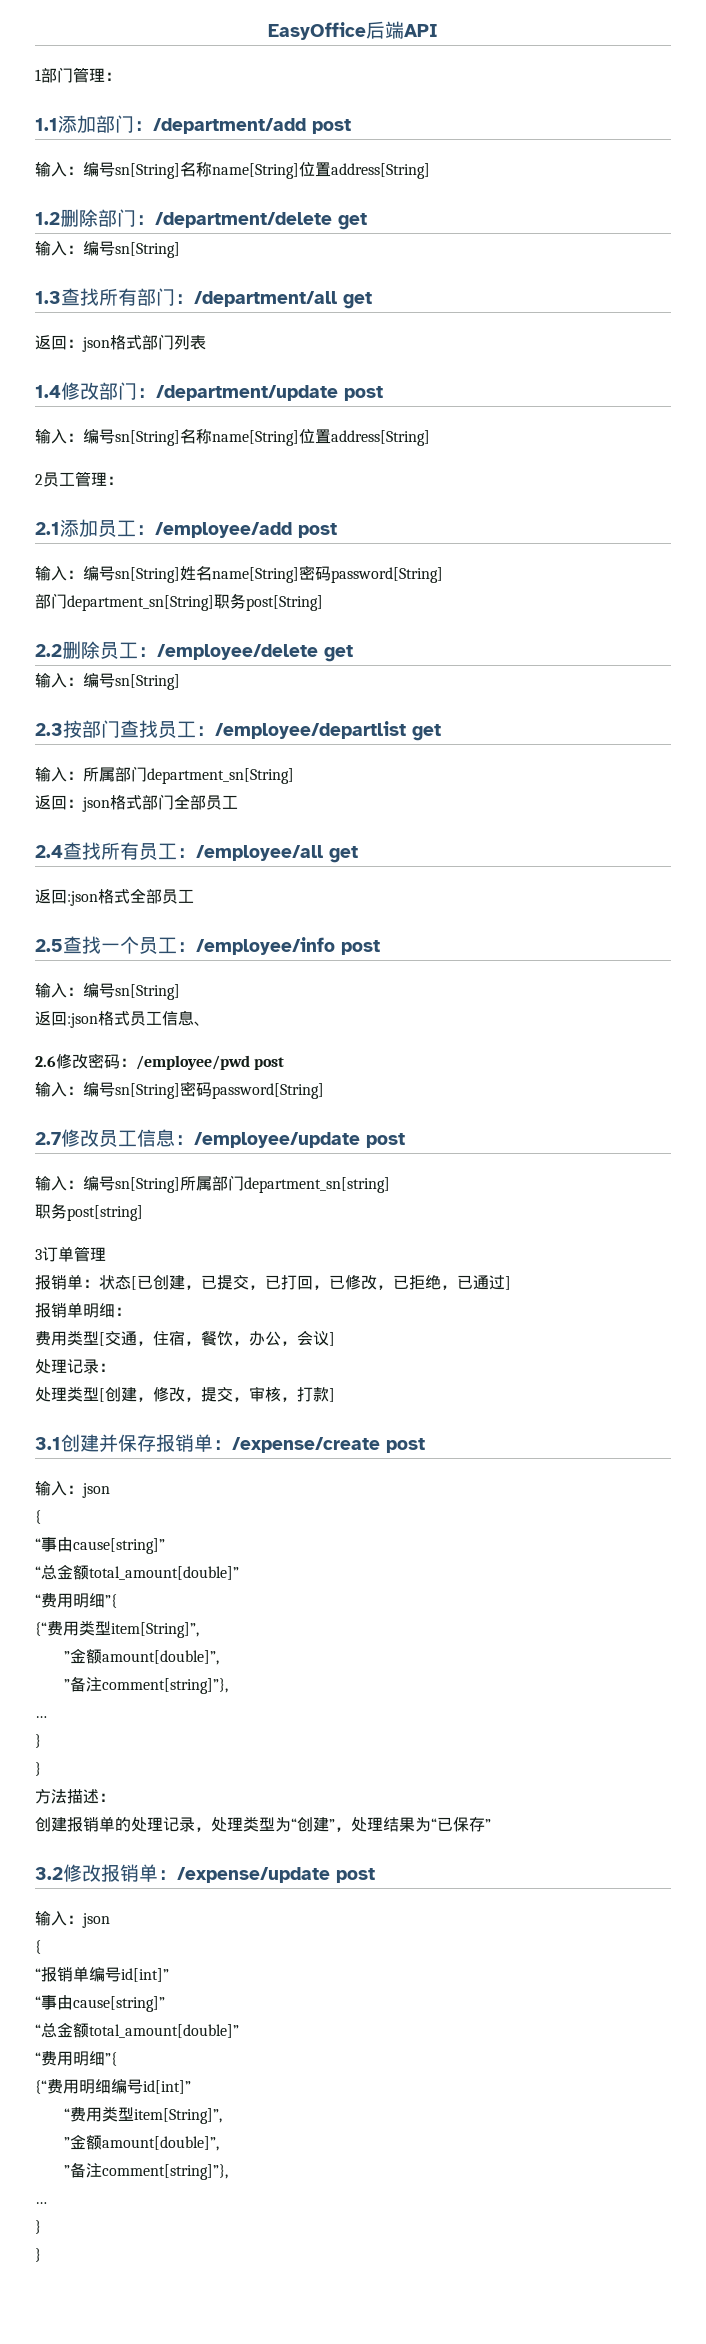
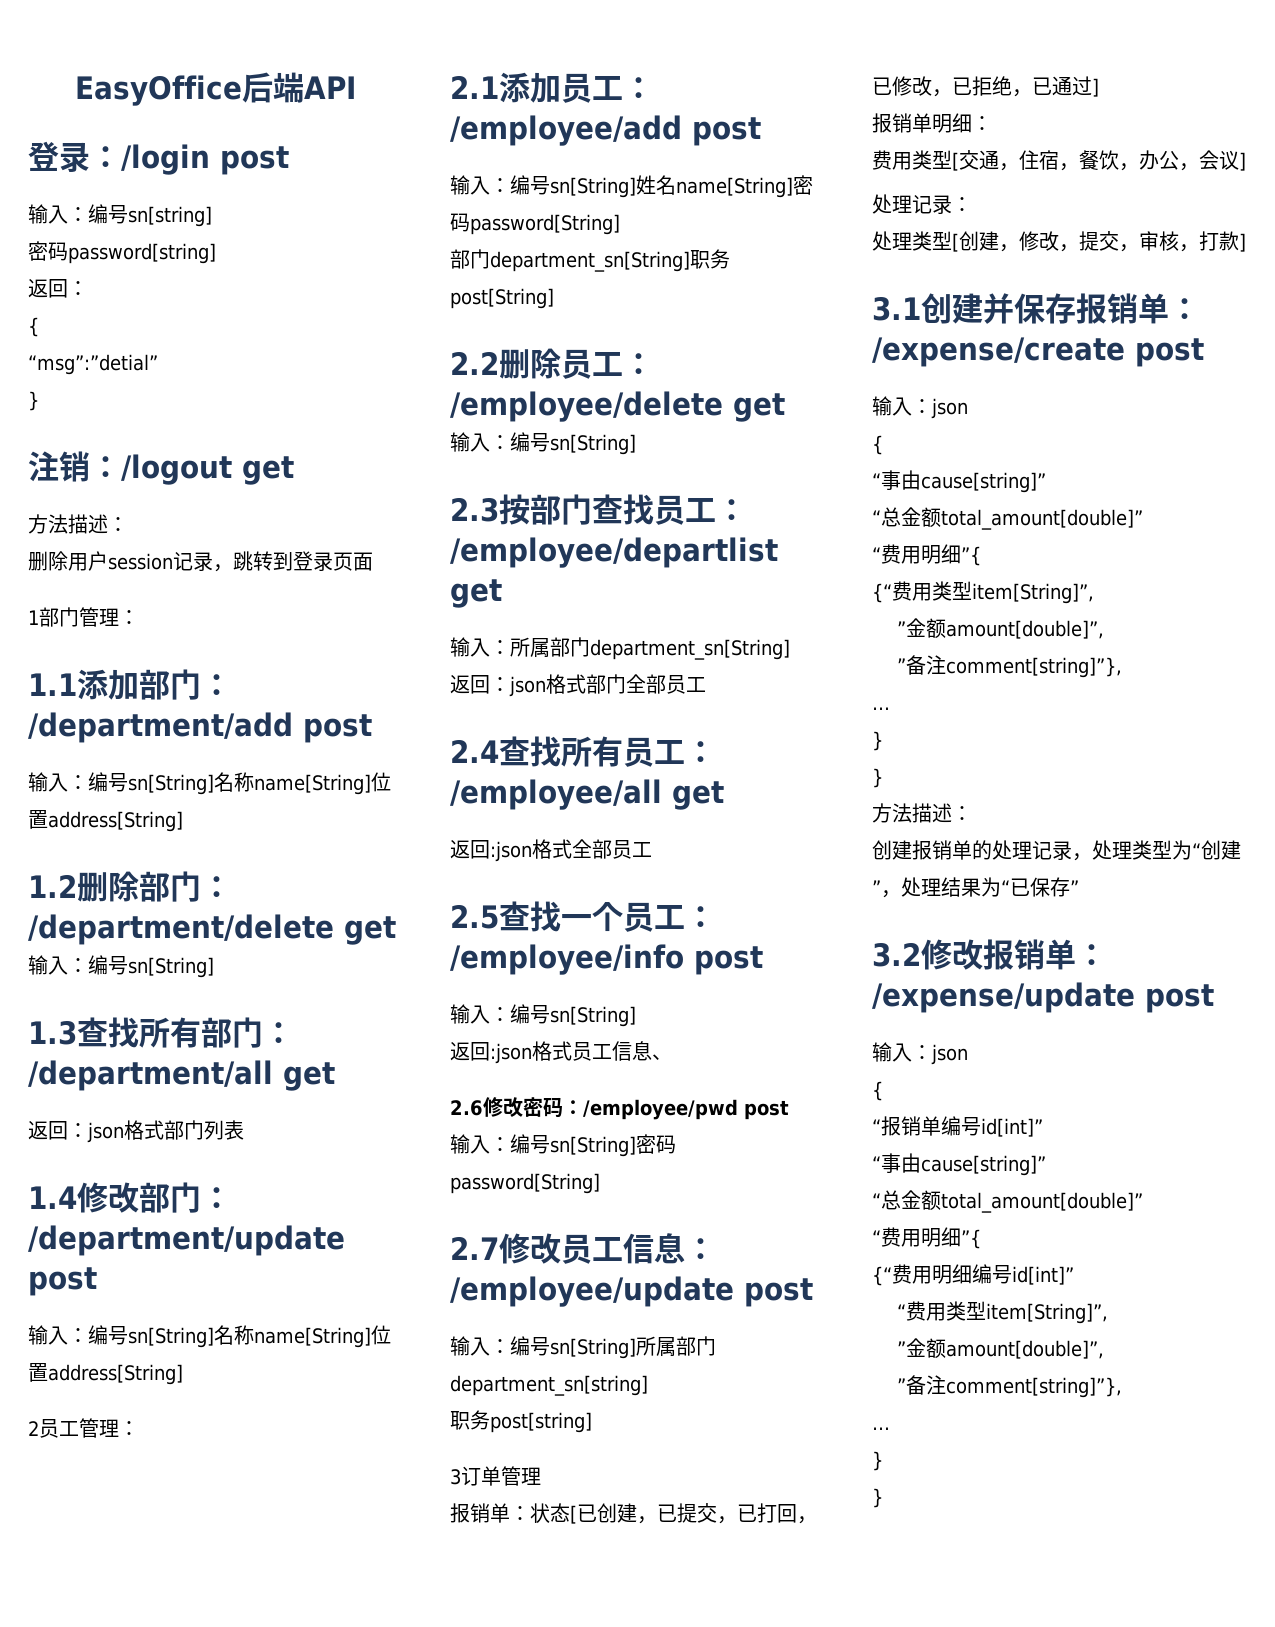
(438, 30) none -> [28,141,289,175] [28,204,212,227] [28,241,216,264] [28,279,88,298] [28,317,39,337] [28,354,158,375] [28,391,39,411] [28,451,294,485] [28,514,128,534] [28,551,373,572] // 登录：/login post // 输入：编号sn[string] // 密码password[string] // 返回： // { // “msg”:”detial” // } // 注销：/logout get // 方法描述： // 删除用户session记录，跳转到登录页面

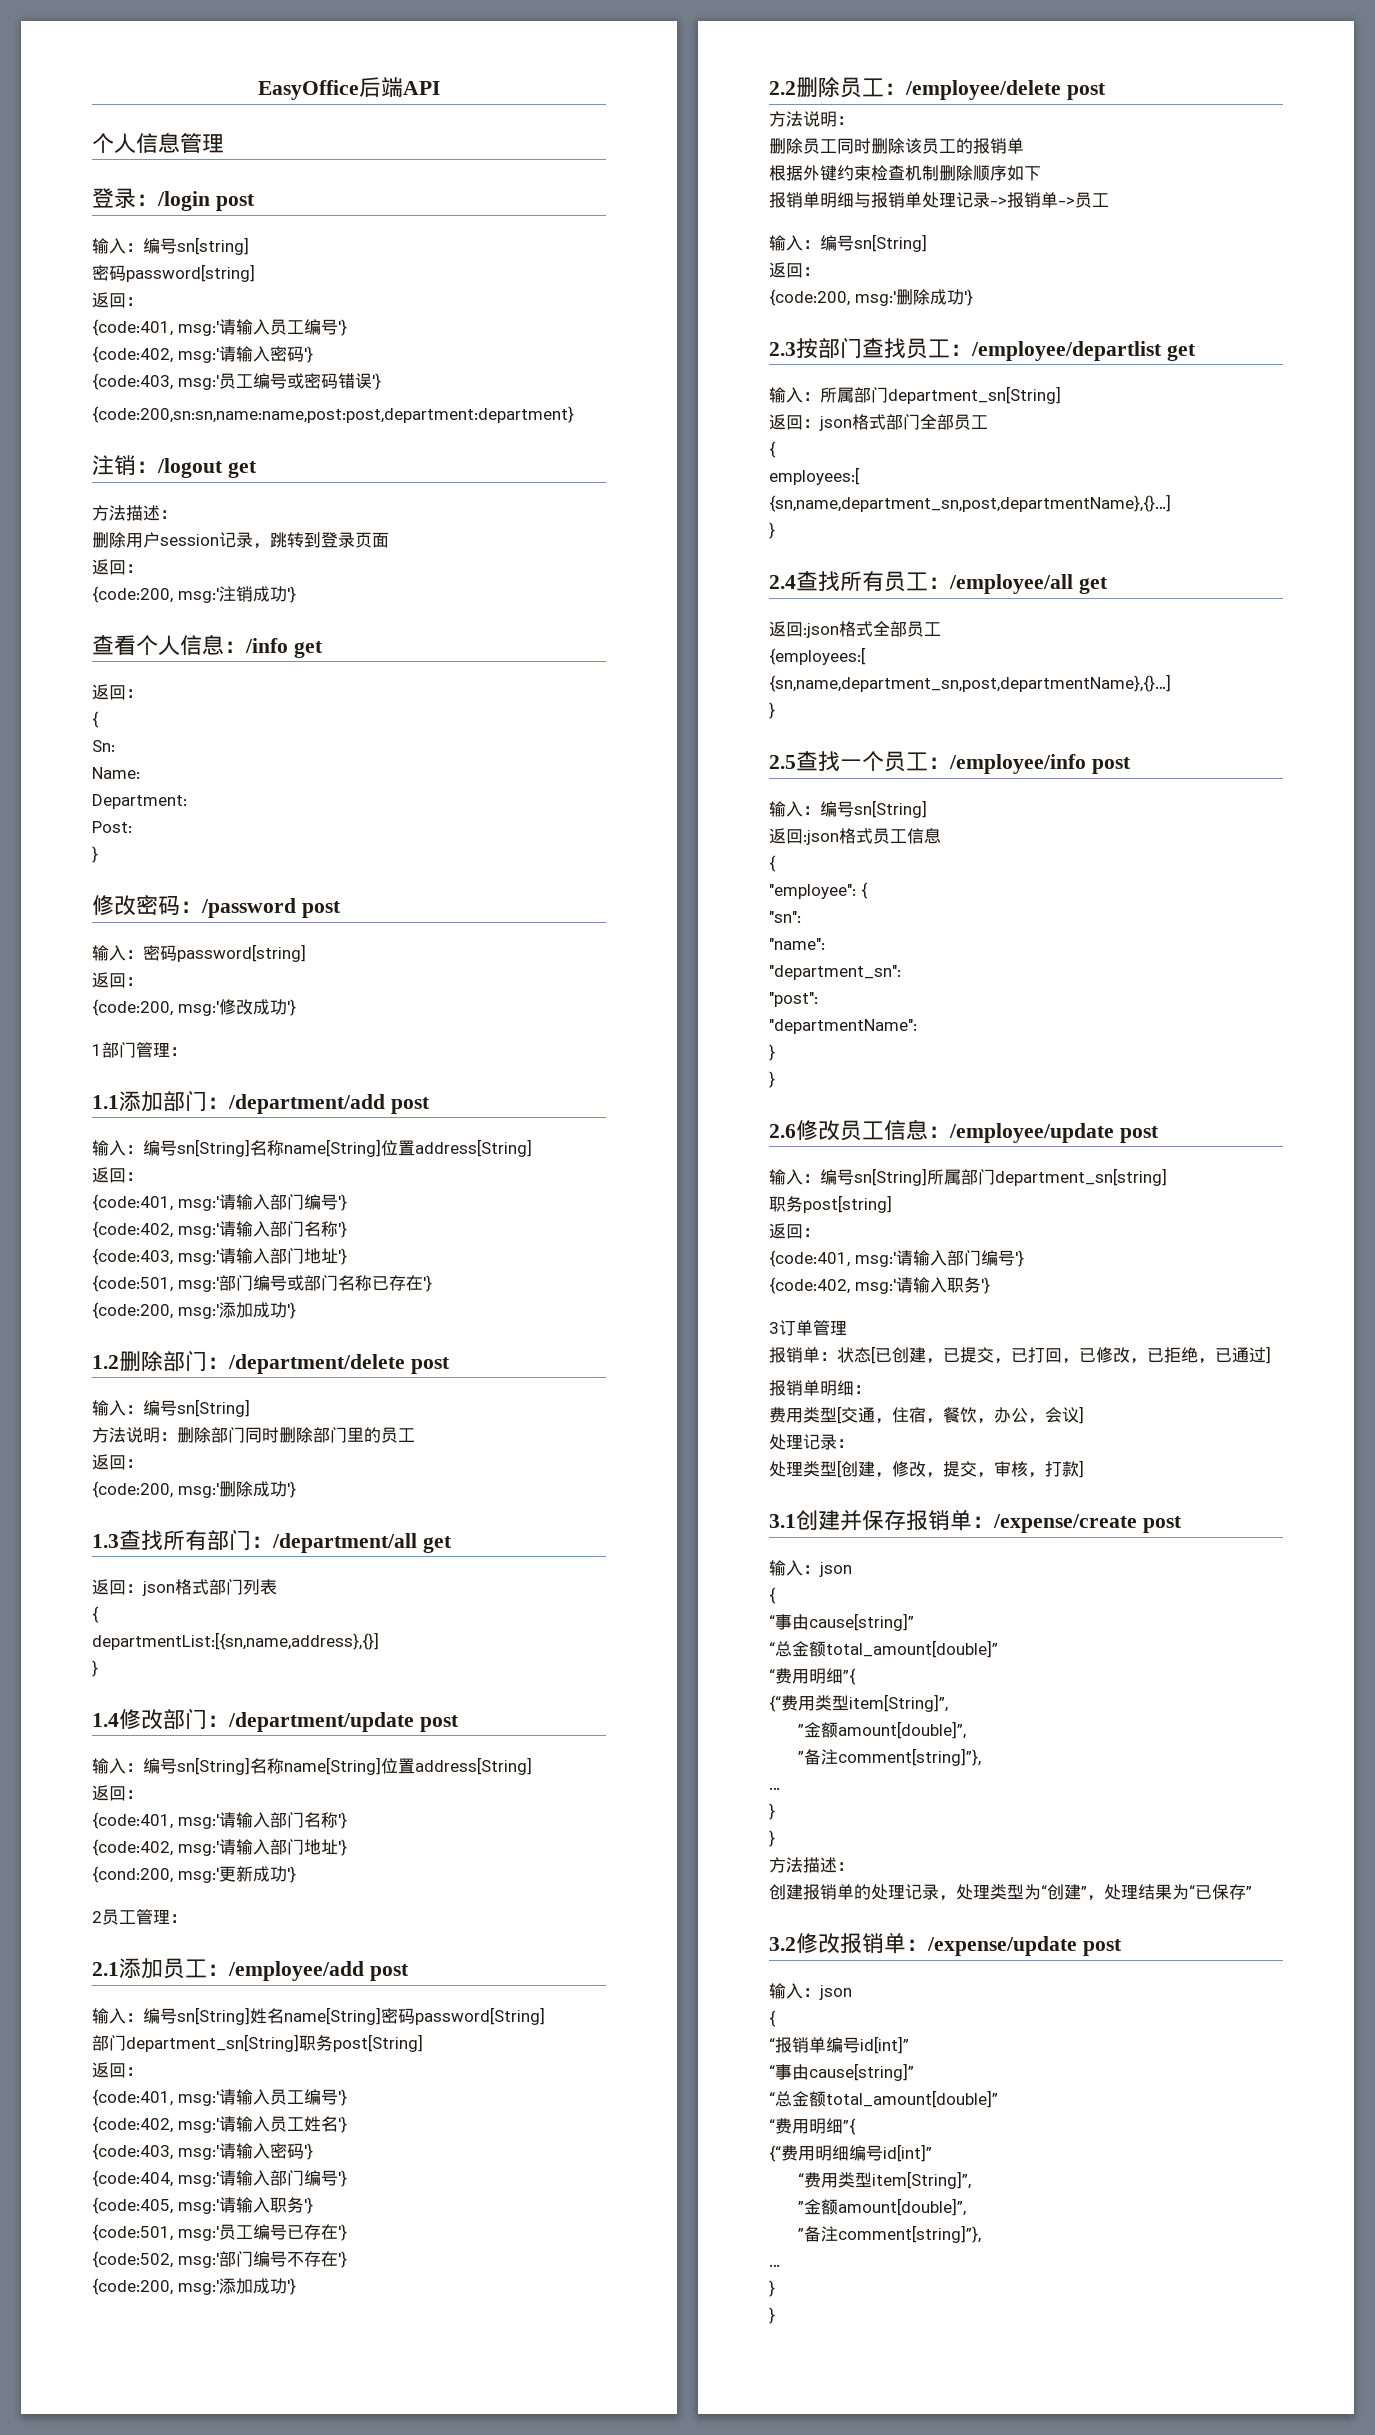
(356, 87) none -> [92,132,224,153] // 个人信息管理
[28,317,39,337] [28,354,158,375] [28,391,39,411] { // “msg”:”detial” // } -> [92,319,347,336] [92,346,313,363] [92,373,381,390] [92,406,574,423] {code:401, msg:'请输入员工编号'} // {code:402, msg:'请输入密码'} // {code:403, msg:'员工编号或密码错误'} // {code:200,sn:sn,name:name,post:post,department:department}
(373, 561) none -> [92,559,143,575] [92,586,296,603] [92,634,323,658] [92,684,143,700] [92,711,99,728] [92,740,115,752] [92,767,140,779] [92,794,187,809] [92,821,132,833] [92,846,98,863] [92,895,341,918] [92,944,306,962] [92,972,143,988] [92,999,296,1016] // 返回： // {code:200, msg:'注销成功'} // 查看个人信息：/info get // 返回： // { // Sn: // Name: // Department: // Post: // } // 修改密码：/password post // 输入：密码password[string] // 返回： // {code:200, msg:'修改成功'}
(183, 821) none -> [92,1167,143,1183] [92,1194,347,1211] [92,1221,347,1238] [92,1248,347,1265] [92,1275,432,1292] [92,1302,296,1319] // 返回： // {code:401, msg:'请输入部门编号'} // {code:402, msg:'请输入部门名称'} // {code:403, msg:'请输入部门地址'} // {code:501, msg:'部门编号或部门名称已存在'} // {code:200, msg:'添加成功'}
[344,916,396,945] [28,955,214,978] get // 输入：编号sn[String] -> [410,1357,450,1374] [92,1399,250,1417] [92,1427,415,1443] [92,1454,143,1470] [92,1481,296,1498] post // 输入：编号sn[String] // 方法说明：删除部门同时删除部门里的员工 // 返回： // {code:200, msg:'删除成功'}
(244, 1130) none -> [92,1606,99,1623] [92,1632,379,1650] [92,1660,98,1677] // { // departmentList:[{sn,name,address},{}] // }
(183, 1374) none -> [92,1785,143,1801] [92,1812,347,1829] [92,1839,347,1856] [92,1866,296,1883] // 返回： // {code:401, msg:'请输入部门名称'} // {code:402, msg:'请输入部门地址'} // {cond:200, msg:'更新成功'}
(554, 298) none -> [92,2062,143,2078] [92,2089,347,2106] [92,2116,347,2133] [92,2143,313,2160] [92,2170,347,2187] [92,2197,313,2214] [92,2224,347,2241] [92,2251,347,2268] [92,2278,296,2295] // 返回： // {code:401, msg:'请输入员工编号'} // {code:402, msg:'请输入员工姓名'} // {code:403, msg:'请输入密码'} // {code:404, msg:'请输入部门编号'} // {code:405, msg:'请输入职务'} // {code:501, msg:'员工编号已存在'} // {code:502, msg:'部门编号不存在'} // {code:200, msg:'添加成功'}
[733,393,785,422] [450,432,636,455] get // 输入：编号sn[String] -> [1066,83,1106,100] [769,111,854,127] [769,138,1024,154] [769,165,1041,181] [769,192,1109,208] [769,234,927,252] [769,262,820,278] [769,289,973,306] post // 方法说明： // 删除员工同时删除该员工的报销单 // 根据外键约束检查机制删除顺序如下 // 报销单明细与报销单处理记录->报销单->员工 // 输入：编号sn[String] // 返回： // {code:200, msg:'删除成功'}
(706, 684) none -> [769,441,776,458] [769,467,860,485] [769,494,1171,512] [769,522,775,539] // { // employees:[ // {sn,name,department_sn,post,departmentName},{}…] // }
(652, 849) none -> [769,647,866,665] [769,674,1171,692] [769,702,775,719] // {employees:[ // {sn,name,department_sn,post,departmentName},{}…] // }
[652,1054,672,1060] [450,1097,789,1120] [450,1134,676,1157] [450,1173,600,1194] [450,1236,499,1260] 、 // 2.6修改密码：/employee/pwd post // 输入：编号sn[String]密码password[String] // 2.7 -> [769,855,776,872] [769,882,868,899] [769,911,801,923] [769,938,825,950] [769,965,901,980] [769,992,818,1007] [769,1019,917,1034] [769,1044,775,1061] [769,1071,775,1088] [769,1124,796,1138] // { // "employee": { // "sn": // "name": // "department_sn": // "post": // "departmentName": // } // } // 2.6
(592, 1422) none -> [769,1223,820,1239] [769,1250,1024,1267] [769,1277,990,1294] // 返回： // {code:401, msg:'请输入部门编号'} // {code:402, msg:'请输入职务'}

